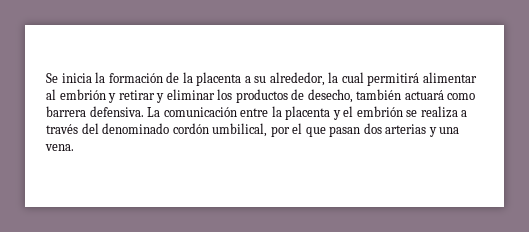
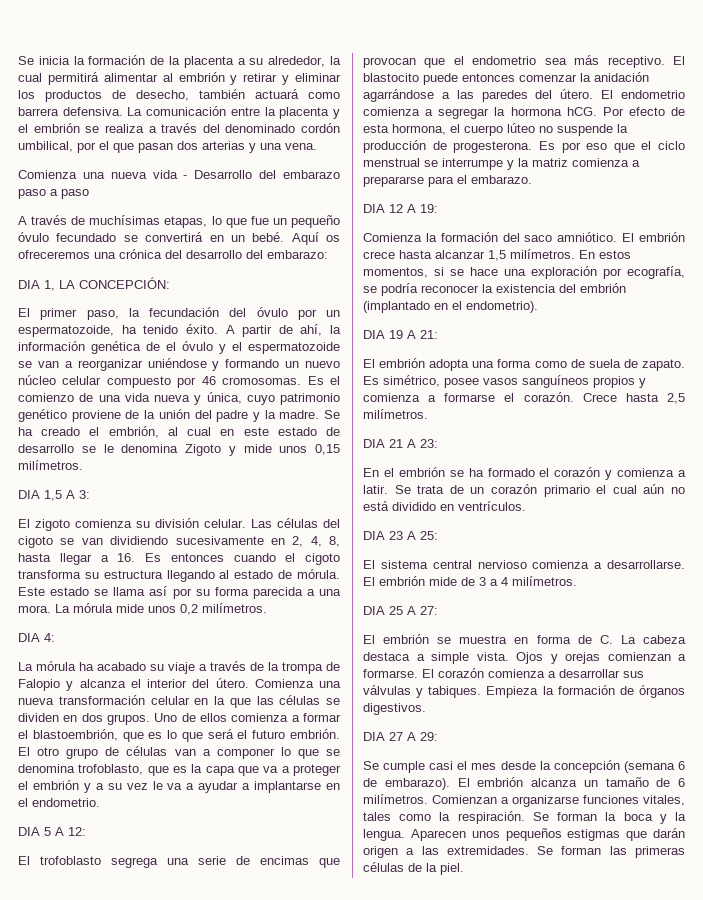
(74, 147) none -> [18,170,340,179] [18,189,89,199] [18,215,340,228] [18,232,340,245] [18,249,328,259] [18,277,170,291] [18,307,340,320] [18,324,341,337] [18,341,340,354] [18,358,340,371] [18,375,340,388] [18,392,340,405] [18,409,340,422] [18,426,340,438] [18,444,340,456] [18,460,83,470] [18,490,90,501] [18,518,340,531] [18,536,340,548] [18,553,340,565] [18,569,340,582] [18,586,341,599] [18,603,267,615] [18,633,55,642] [18,661,340,674] [18,678,341,691] [18,695,340,708] [18,713,341,725] [18,729,340,742] [18,746,340,759] [18,764,341,776] [18,780,340,793] [18,798,100,807] [18,827,86,836] [18,856,340,868] [363,55,685,68] [363,72,649,85] [363,89,685,102] [363,107,685,119] [363,123,628,136] [363,140,685,153] [363,158,640,170] [363,175,532,187] [363,204,438,213] [363,232,685,242] [363,249,631,261] [363,266,685,279] [363,283,626,296] [363,301,538,313] [363,330,438,339] [363,358,685,371] [363,375,646,388] [363,392,685,404] [363,409,428,419] [363,439,438,448] [363,467,686,480] [363,484,685,497] [363,501,526,511] [363,531,438,540] [363,560,685,569] [363,576,577,586] [363,606,438,615] [363,634,686,644] [363,652,686,664] [363,668,644,678] [363,685,685,698] [363,703,426,715] [363,732,438,741] [363,760,685,773] [363,777,685,790] [363,794,685,807] [363,811,686,824] [363,828,685,841] [363,846,685,858] [363,862,464,875] // Comienza una nueva vida - Desarrollo del embarazo paso a paso // A través de muchísimas etapas, lo que fue un pequeño óvulo fecundado se convertirá en un bebé. Aquí os ofreceremos una crónica del desarrollo del embarazo: // DIA 1, LA CONCEPCIÓN: // El primer paso, la fecundación del óvulo por un espermatozoide, ha tenido éxito. A partir de ahí, la información genética de el óvulo y el espermatozoide se van a reorganizar uniéndose y formando un nuevo núcleo celular compuesto por 46 cromosomas. Es el comienzo de una vida nueva y única, cuyo patrimonio genético proviene de la unión del padre y la madre. Se ha creado el embrión, al cual en este estado de desarrollo se le denomina Zigoto y mide unos 0,15 milímetros. // DIA 1,5 A 3: // El zigoto comienza su división celular. Las células del cigoto se van dividiendo sucesivamente en 2, 4, 8, hasta llegar a 16. Es entonces cuando el cigoto transforma su estructura llegando al estado de mórula. Este estado se llama así por su forma parecida a una mora. La mórula mide unos 0,2 milímetros. // DIA 4: // La mórula ha acabado su viaje a través de la trompa de Falopio y alcanza el interior del útero. Comienza una nueva transformación celular en la que las células se dividen en dos grupos. Uno de ellos comienza a formar el blastoembrión, que es lo que será el futuro embrión. El otro grupo de células van a componer lo que se denomina trofoblasto, que es la capa que va a proteger el embrión y a su vez le va a ayudar a implantarse en el endometrio. // DIA 5 A 12: // El trofoblasto segrega una serie de encimas que provocan que el endometrio sea más receptivo. El blastocito puede entonces comenzar la anidación agarrándose a las paredes del útero. El endometrio comienza a segregar la hormona hCG. Por efecto de esta hormona, el cuerpo lúteo no suspende la producción de progesterona. Es por eso que el ciclo menstrual se interrumpe y la matriz comienza a prepararse para el embarazo. // DIA 12 A 19: // Comienza la formación del saco amniótico. El embrión crece hasta alcanzar 1,5 milímetros. En estos momentos, si se hace una exploración por ecografía, se podría reconocer la existencia del embrión (implantado en el endometrio). // DIA 19 A 21: // El embrión adopta una forma como de suela de zapato. Es simétrico, posee vasos sanguíneos propios y comienza a formarse el corazón. Crece hasta 2,5 milímetros. // DIA 21 A 23: // En el embrión se ha formado el corazón y comienza a latir. Se trata de un corazón primario el cual aún no está dividido en ventrículos. // DIA 23 A 25: // El sistema central nervioso comienza a desarrollarse. El embrión mide de 3 a 4 milímetros. // DIA 25 A 27: // El embrión se muestra en forma de C. La cabeza destaca a simple vista. Ojos y orejas comienzan a formarse. El corazón comienza a desarrollar sus válvulas y tabiques. Empieza la formación de órganos digestivos. // DIA 27 A 29: // Se cumple casi el mes desde la concepción (semana 6 de embarazo). El embrión alcanza un tamaño de 6 milímetros. Comienzan a organizarse funciones vitales, tales como la respiración. Se forman la boca y la lengua. Aparecen unos pequeños estigmas que darán origen a las extremidades. Se forman las primeras células de la piel.

